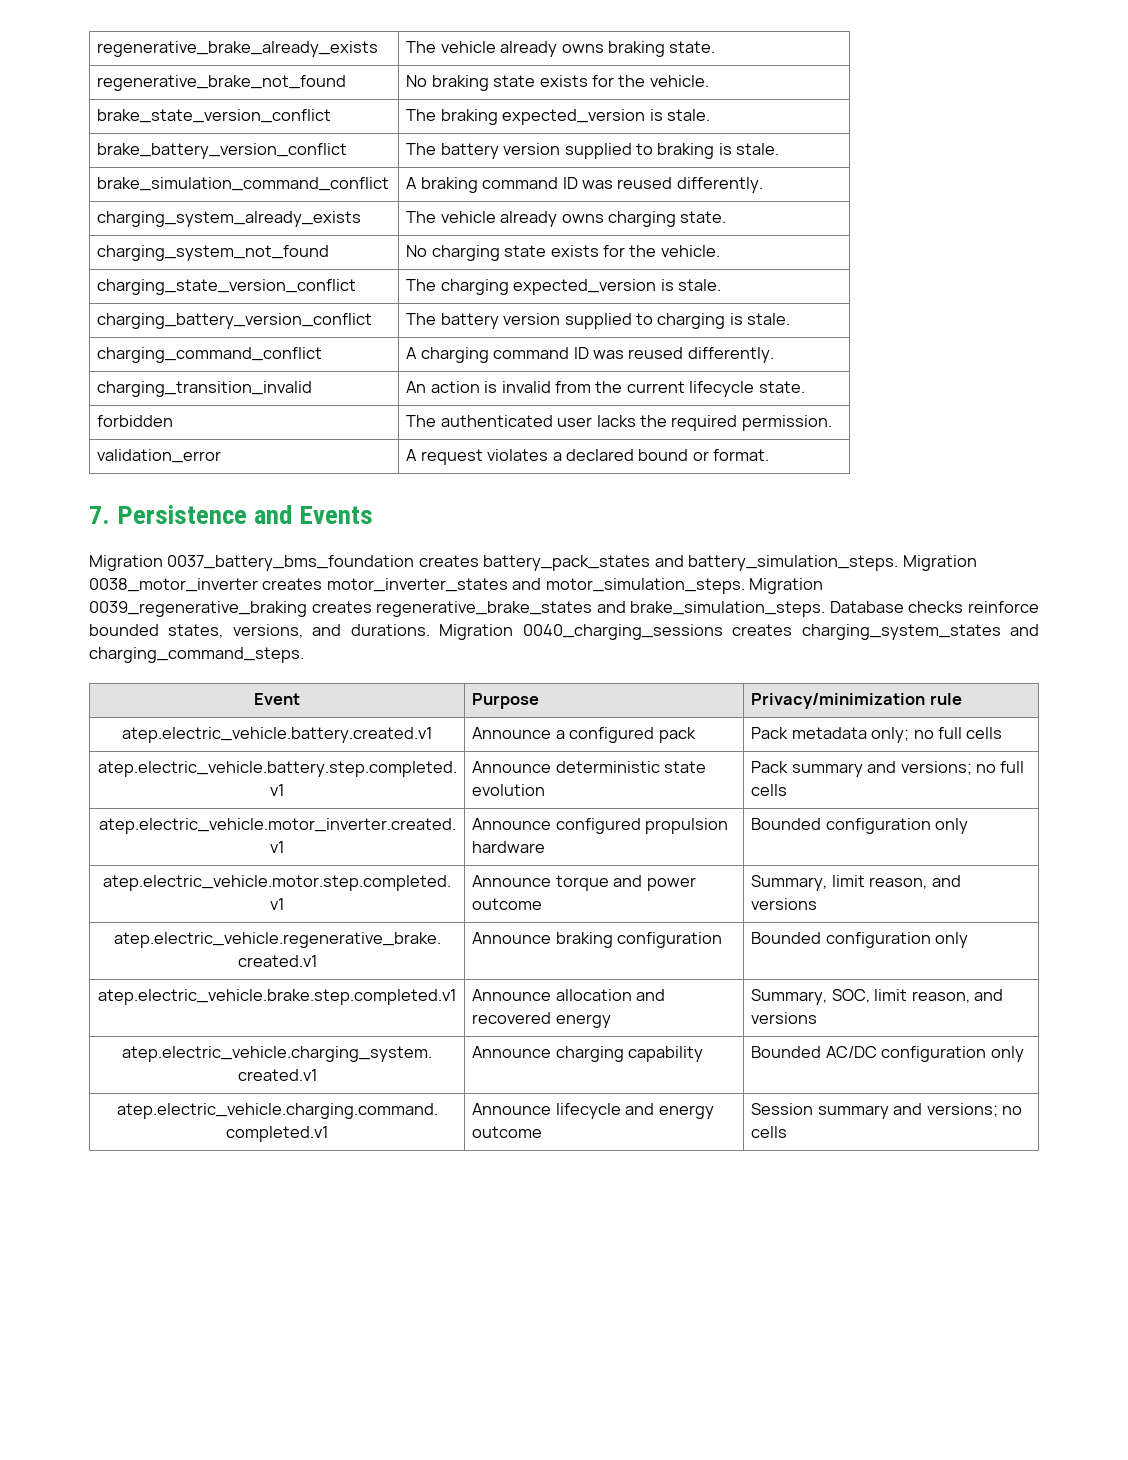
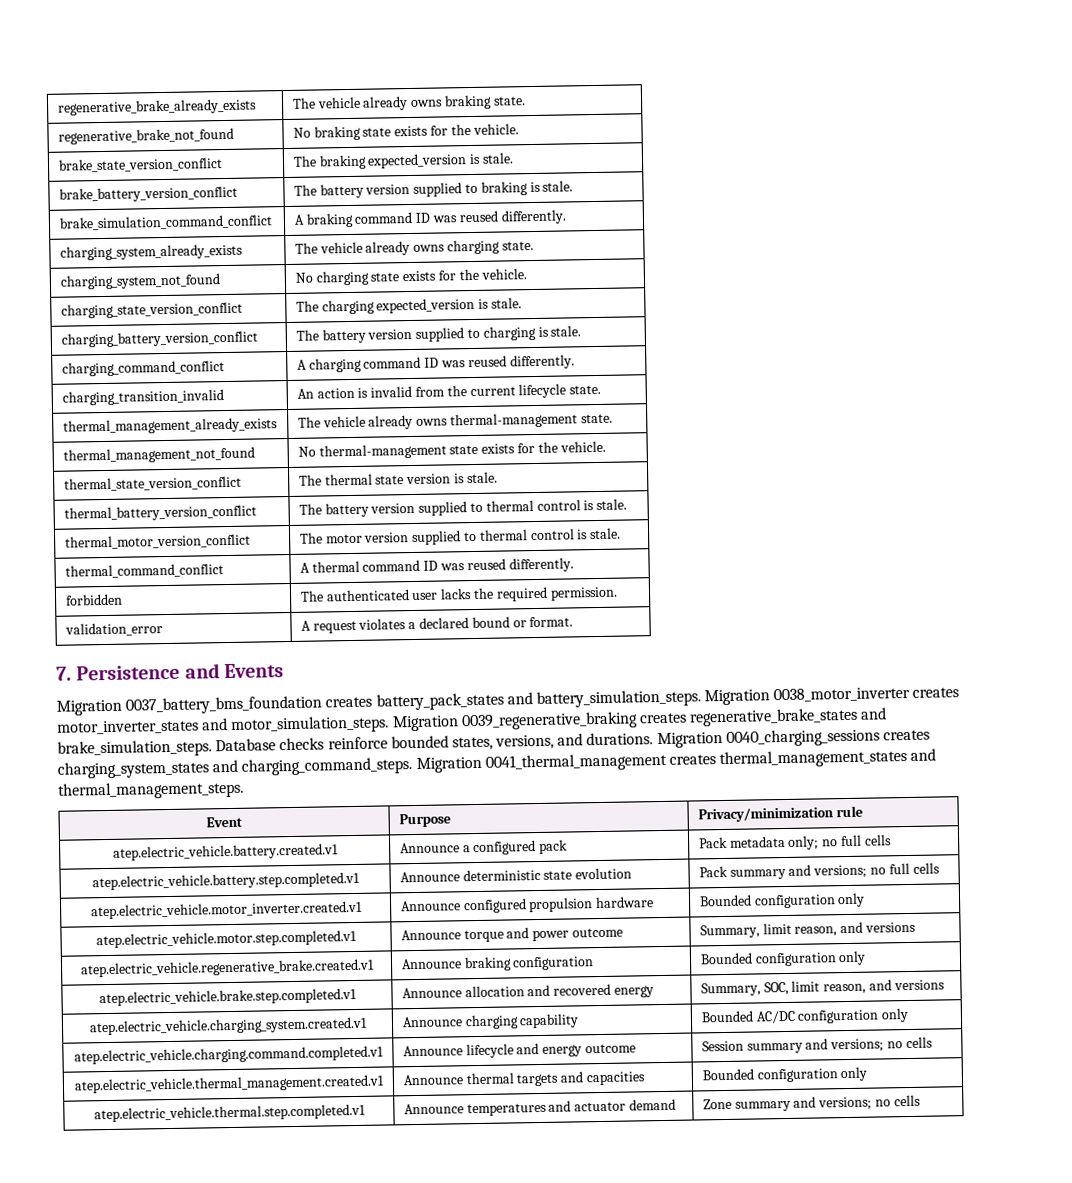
(805, 387) none -> [62,417,278,435] [297,412,613,430] [62,446,255,464] [297,440,606,460] [63,475,242,492] [298,471,498,486] [63,504,257,522] [298,498,628,518] [64,533,251,550] [299,527,622,546] [64,563,224,579] [299,557,574,573] // thermal_management_already_exists | The vehicle already owns thermal-management state. // thermal_management_not_found | No thermal-management state exists for the vehicle. // thermal_state_version_conflict | The thermal state version is stale. // thermal_battery_version_conflict | The battery version supplied to thermal control is stale. // thermal_motor_version_conflict | The motor version supplied to thermal control is stale. // thermal_command_conflict | A thermal command ID was reused differently.
(304, 655) none -> [415,748,937,773] [58,780,244,800] Migration 0041_thermal_management creates thermal_management_states and thermal_management_steps.
(788, 1132) none -> [73,1074,385,1094] [402,1071,647,1087] [701,1066,868,1083] [93,1103,366,1123] [403,1098,677,1117] [702,1094,921,1112] // atep.electric_vehicle.thermal_management.created.v1 | Announce thermal targets and capacities | Bounded configuration only // atep.electric_vehicle.thermal.step.completed.v1 | Announce temperatures and actuator demand | Zone summary and versions; no cells

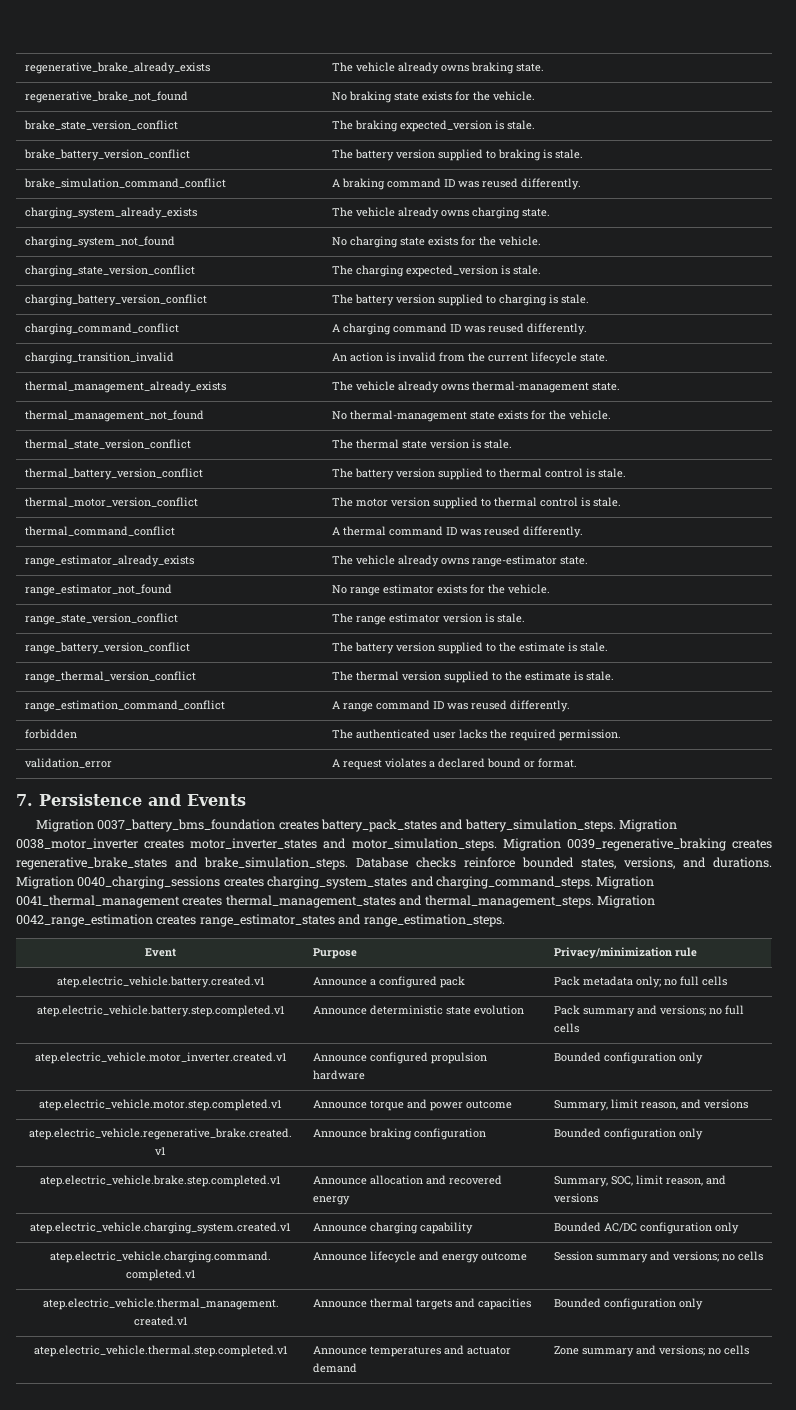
(574, 565) none -> [24,555,194,567] [331,555,588,567] [24,584,172,596] [331,584,550,596] [24,613,178,625] [331,613,525,625] [24,642,190,654] [331,642,608,654] [24,671,196,683] [331,671,614,683] [24,700,225,712] [331,700,570,712] // range_estimator_already_exists | The vehicle already owns range-estimator state. // range_estimator_not_found | No range estimator exists for the vehicle. // range_state_version_conflict | The range estimator version is stale. // range_battery_version_conflict | The battery version supplied to the estimate is stale. // range_thermal_version_conflict | The thermal version supplied to the estimate is stale. // range_estimation_command_conflict | A range command ID was reused differently.
(244, 790) none -> [596,895,655,908] [16,914,505,927] Migration 0042_range_estimation creates range_estimator_states and range_estimation_steps.

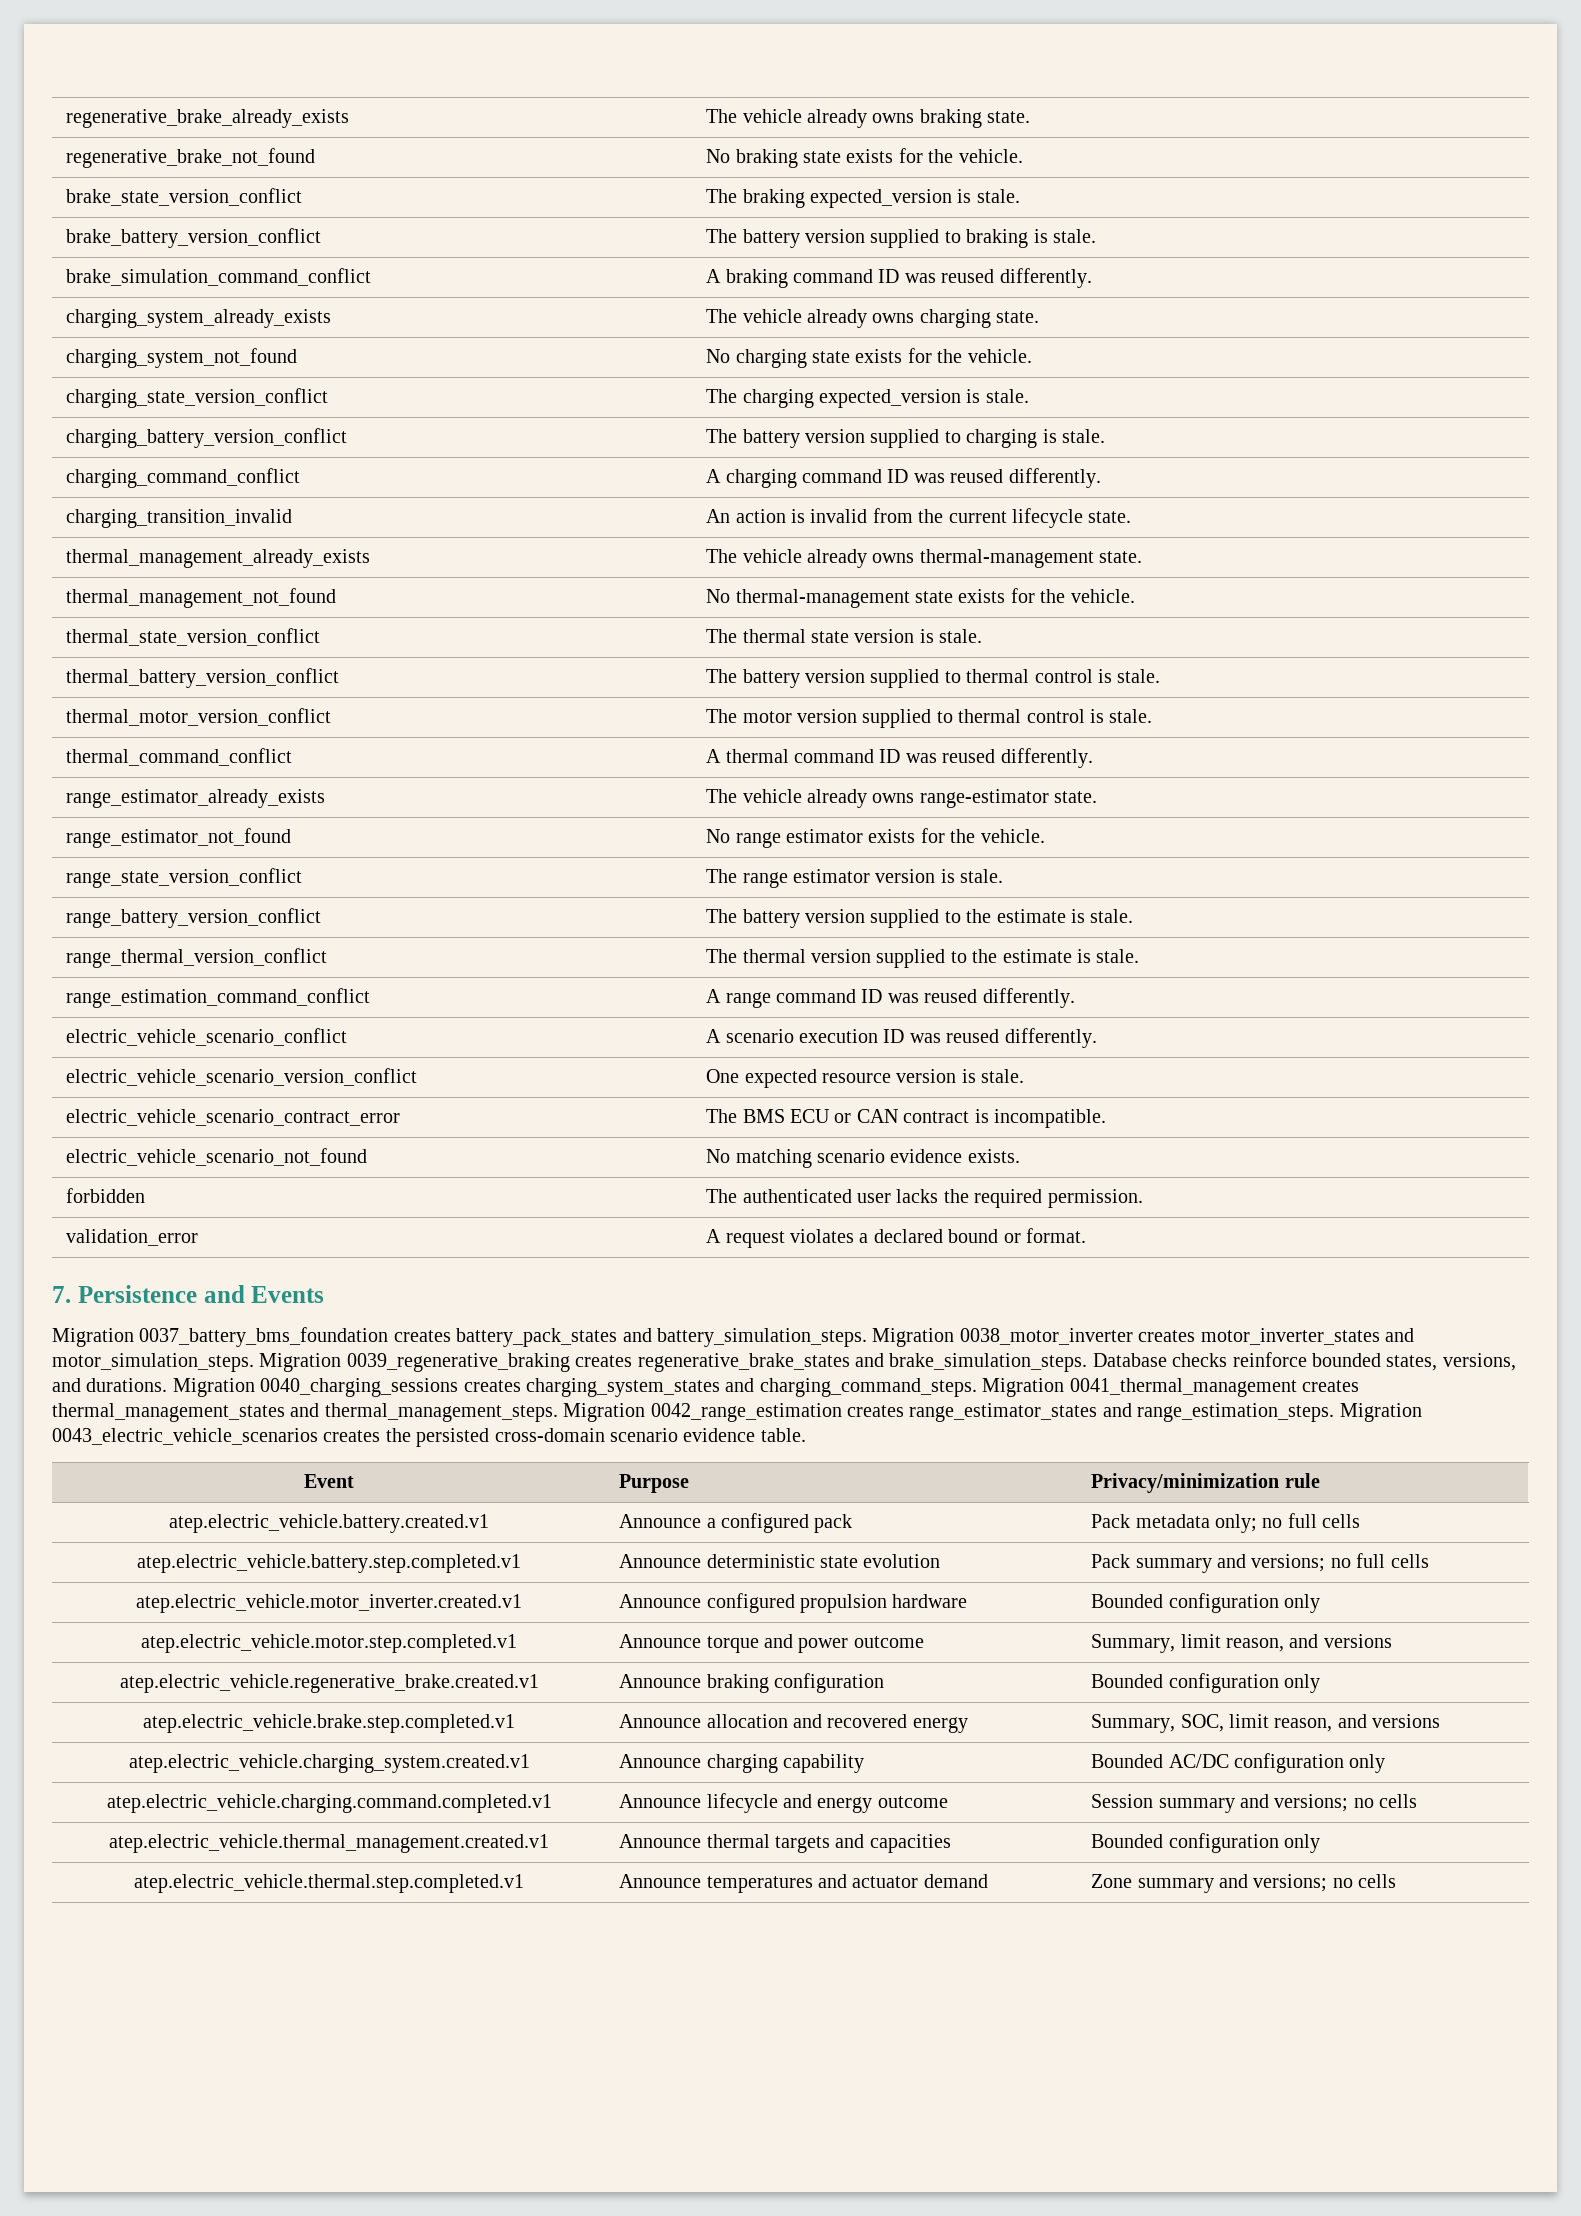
(570, 706) none -> [66,1028,348,1046] [706,1028,1097,1048] [66,1068,418,1086] [706,1069,1025,1088] [66,1109,401,1126] [706,1109,1106,1128] [66,1148,368,1166] [706,1149,1020,1168] // electric_vehicle_scenario_conflict | A scenario execution ID was reused differently. // electric_vehicle_scenario_version_conflict | One expected resource version is stale. // electric_vehicle_scenario_contract_error | The BMS ECU or CAN contract is incompatible. // electric_vehicle_scenario_not_found | No matching scenario evidence exists.
(505, 920) none -> [1339,1403,1422,1422] [52,1428,806,1447] Migration 0043_electric_vehicle_scenarios creates the persisted cross-domain scenario evidence table.

